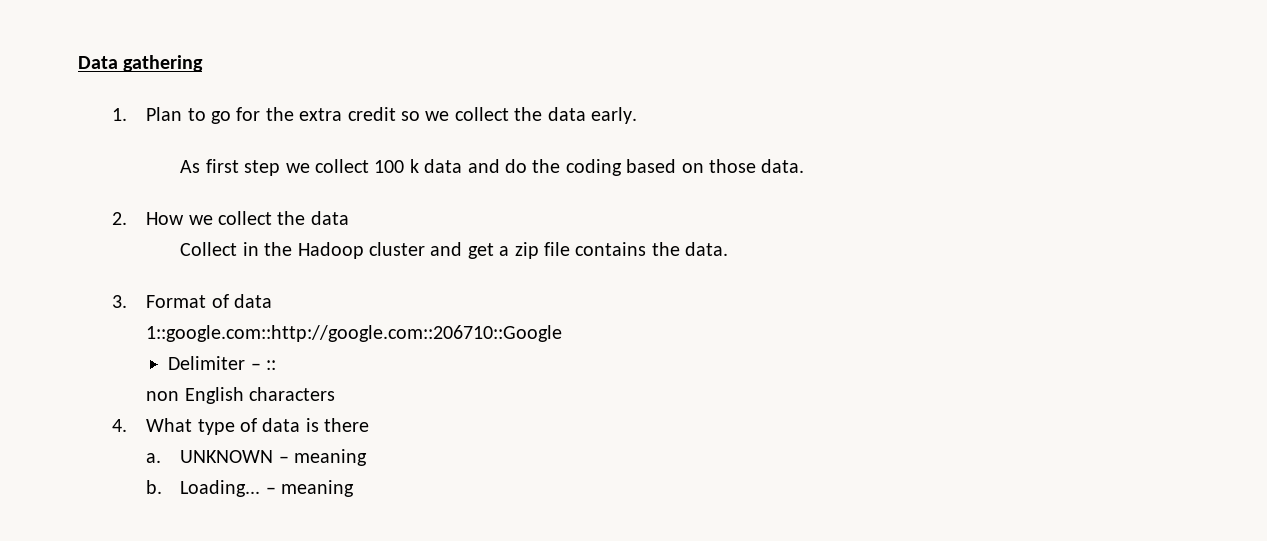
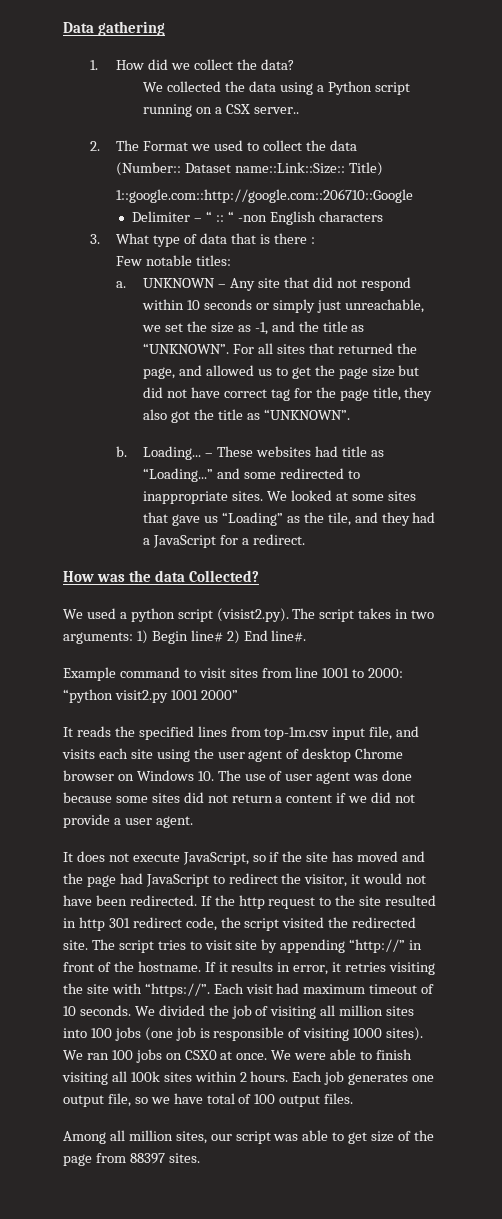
[146,107,638,124] [180,159,805,176] [112,211,349,225] [180,242,729,259] [112,294,273,308] Plan to go for the extra credit so we collect the data early. // As first step we collect 100 k data and do the coding based on those data. // 2. How we collect the data // Collect in the Hadoop cluster and get a zip file contains the data. // 3. Format of data -> [116,59,295,70] [143,81,410,95] [143,104,299,117] [89,140,357,151] [116,162,384,176] How did we collect the data? // We collected the data using a Python script running on a CSX server.. // 2. The Format we used to collect the data // (Number:: Dataset name::Link::Size:: Title)
(261, 366) none -> [206,211,213,222] “
[146,391,180,401] // non -> [228,211,268,222] “ -non
[112,419,128,432] 4. -> [89,234,100,244] 3.
(301, 425) none -> [231,233,257,244] that
(370, 425) none -> [310,237,315,244] [116,255,232,266] : // Few notable titles:
[294,449,368,466] [146,480,355,497] meaning // b. Loading... – meaning -> [230,277,411,291] [142,299,424,313] [142,321,365,335] [143,343,417,354] [143,365,420,379] [143,387,433,401] [143,409,350,423] [116,446,384,460] [143,468,360,482] [143,490,416,504] [143,512,436,526] [143,534,305,548] [63,570,259,582] [63,608,435,622] [63,630,307,644] [63,667,404,681] [63,689,238,703] [63,726,420,740] [62,748,404,762] [63,770,413,784] [63,792,416,803] [63,814,193,828] [63,851,426,865] [63,873,427,887] [63,895,437,909] [63,917,417,931] [63,939,423,953] [63,961,436,975] [63,983,435,997] [63,1005,415,1019] [63,1027,424,1041] [63,1049,412,1063] [62,1071,435,1085] [63,1093,354,1107] [63,1130,434,1144] [63,1153,200,1166] Any site that did not respond within 10 seconds or simply just unreachable, we set the size as -1, and the title as “UNKNOWN”. For all sites that returned the page, and allowed us to get the page size but did not have correct tag for the page title, they also got the title as “UNKNOWN”. // b. Loading... – These websites had title as “Loading...” and some redirected to inappropriate sites. We looked at some sites that gave us “Loading” as the tile, and they had a JavaScript for a redirect. // How was the data Collected? // We used a python script (visist2.py). The script takes in two arguments: 1) Begin line# 2) End line#. // Example command to visit sites from line 1001 to 2000: “python visit2.py 1001 2000” // It reads the specified lines from top-1m.csv input file, and visits each site using the user agent of desktop Chrome browser on Windows 10. The use of user agent was done because some sites did not return a content if we did not provide a user agent. // It does not execute JavaScript, so if the site has moved and the page had JavaScript to redirect the visitor, it would not have been redirected. If the http request to the site resulted in http 301 redirect code, the script visited the redirected site. The script tries to visit site by appending “http://” in front of the hostname. If it results in error, it retries visiting the site with “https://”. Each visit had maximum timeout of 10 seconds. We divided the job of visiting all million sites into 100 jobs (one job is responsible of visiting 1000 sites). We ran 100 jobs on CSX0 at once. We were able to finish visiting all 100k sites within 2 hours. Each job generates one output file, so we have total of 100 output files. // Among all million sites, our script was able to get size of the page from 88397 sites.

